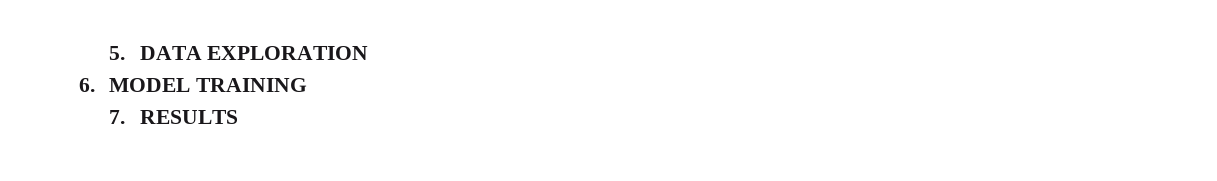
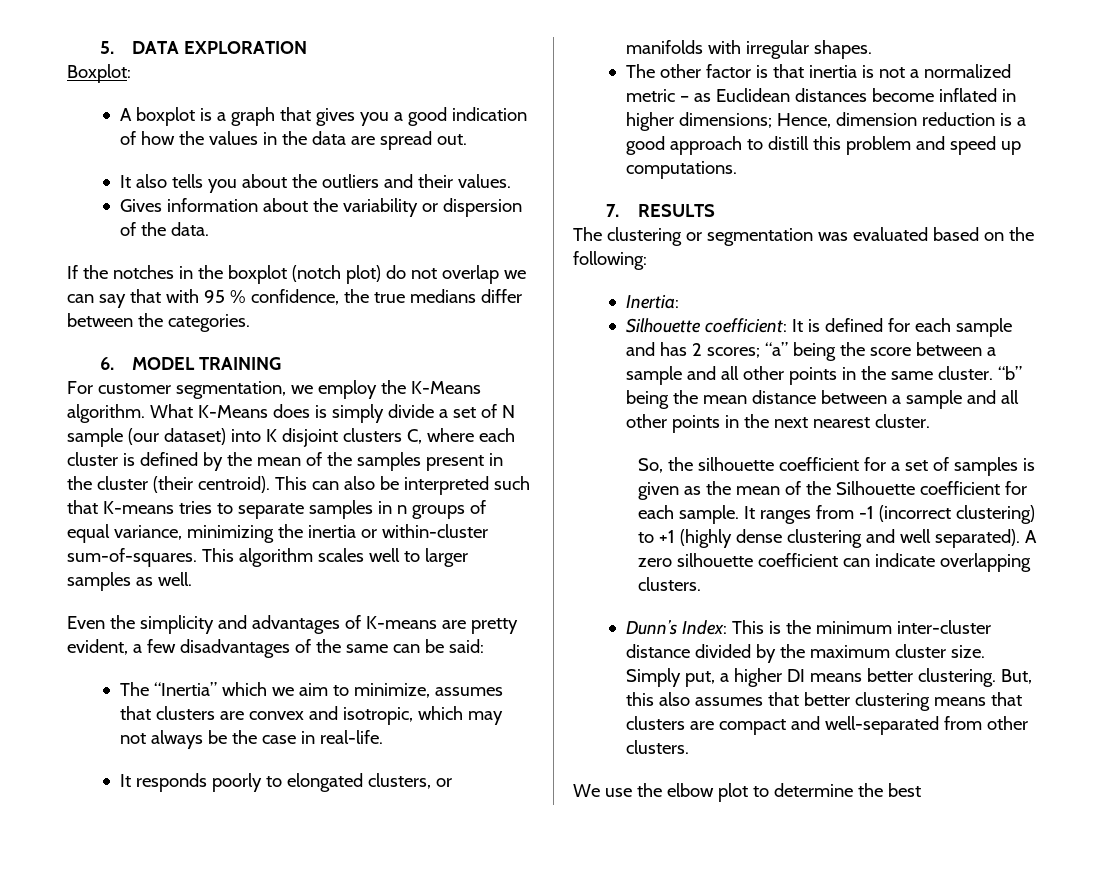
[79,78,308,92] [109,110,238,124] 6. MODEL TRAINING // 7. RESULTS -> [67,64,131,83] [119,107,527,126] [119,131,467,150] [119,174,511,193] [119,198,522,217] [119,222,209,236] [67,265,526,284] [67,289,522,308] [67,313,250,332] [99,357,282,370] [67,380,481,399] [67,404,515,423] [67,428,515,447] [67,452,503,471] [67,476,530,495] [67,500,486,519] [67,524,488,543] [67,548,468,567] [67,572,192,591] [67,615,518,634] [67,639,484,658] [119,682,503,698] [119,706,503,725] [119,730,383,749] [119,773,452,792] [625,40,872,59] [625,64,1011,78] [625,88,1016,102] [625,112,1026,131] [625,136,1021,155] [625,161,737,179] [605,204,716,217] [573,227,1034,246] [573,251,647,270] [625,295,679,309] [625,318,1012,337] [625,342,996,361] [625,366,1022,385] [625,390,1019,409] [625,414,930,433] [638,457,1036,476] [638,481,1028,500] [638,505,1036,524] [638,529,1038,548] [638,553,1032,572] [638,577,702,591] [625,620,991,635] [625,644,985,663] [625,668,1032,687] [625,692,1022,711] [625,716,1028,735] [625,740,689,754] [573,783,921,802] Boxplot: // A boxplot is a graph that gives you a good indication of how the values in the data are spread out. // It also tells you about the outliers and their values. // Gives information about the variability or dispersion of the data. // If the notches in the boxplot (notch plot) do not overlap we can say that with 95 % confidence, the true medians differ between the categories. // 6. MODEL TRAINING // For customer segmentation, we employ the K-Means algorithm. What K-Means does is simply divide a set of N sample (our dataset) into K disjoint clusters C, where each cluster is defined by the mean of the samples present in the cluster (their centroid). This can also be interpreted such that K-means tries to separate samples in n groups of equal variance, minimizing the inertia or within-cluster sum-of-squares. This algorithm scales well to larger samples as well. // Even the simplicity and advantages of K-means are pretty evident, a few disadvantages of the same can be said: // The “Inertia” which we aim to minimize, assumes that clusters are convex and isotropic, which may not always be the case in real-life. // It responds poorly to elongated clusters, or manifolds with irregular shapes. // The other factor is that inertia is not a normalized metric – as Euclidean distances become inflated in higher dimensions; Hence, dimension reduction is a good approach to distill this problem and speed up computations. // 7. RESULTS // The clustering or segmentation was evaluated based on the following: // Inertia: // Silhouette coefficient: It is defined for each sample and has 2 scores; “a” being the score between a sample and all other points in the same cluster. “b” being the mean distance between a sample and all other points in the next nearest cluster. // So, the silhouette coefficient for a set of samples is given as the mean of the Silhouette coefficient for each sample. It ranges from -1 (incorrect clustering) to +1 (highly dense clustering and well separated). A zero silhouette coefficient can indicate overlapping clusters. // Dunn’s Index: This is the minimum inter-cluster distance divided by the maximum cluster size. Simply put, a higher DI means better clustering. But, this also assumes that better clustering means that clusters are compact and well-separated from other clusters. // We use the elbow plot to determine the best

